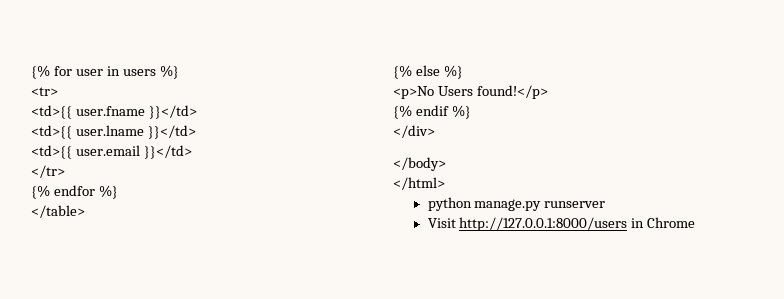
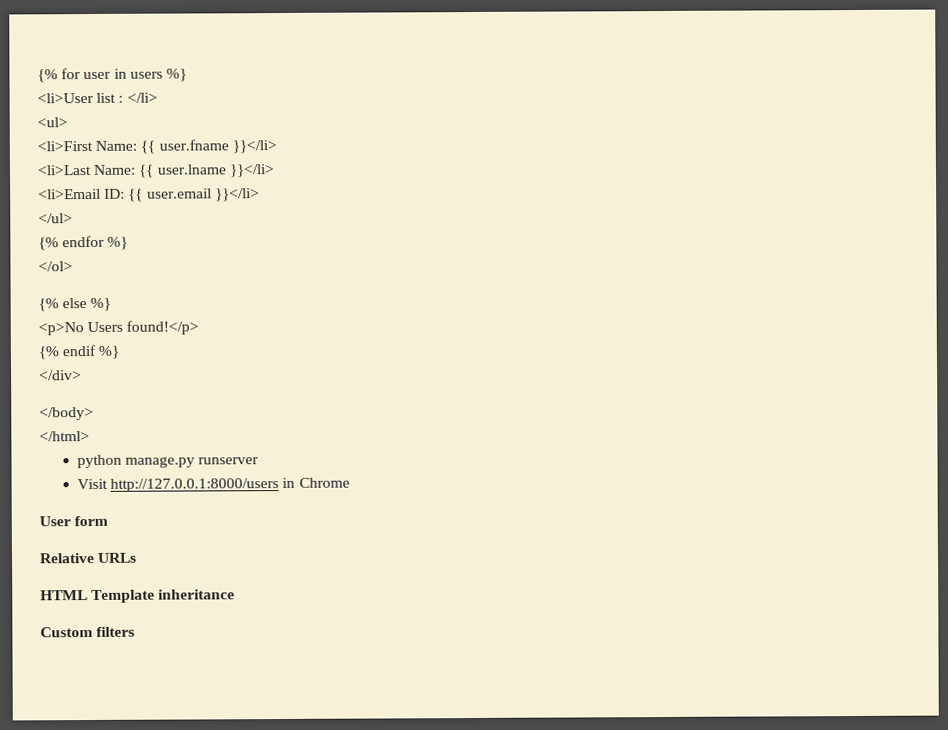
[31,87,58,96] [31,105,197,119] [31,125,196,139] [31,145,192,159] [31,165,65,178] <tr> // <td>{{ user.fname }}</td> // <td>{{ user.lname }}</td> // <td>{{ user.email }}</td> // </tr> -> [37,92,158,104] [37,117,68,128] [37,139,277,154] [37,164,275,178] [38,188,260,202] [38,213,73,224] <li>User list : </li> // <ul> // <li>First Name: {{ user.fname }}</li> // <li>Last Name: {{ user.lname }}</li> // <li>Email ID: {{ user.email }}</li> // </ul>
[31,205,85,218] </table> -> [38,261,73,272] </ol>
(696, 222) none -> [39,515,109,527] [39,552,138,564] [40,589,236,604] [40,626,136,638] // User form // Relative URLs // HTML Template inheritance // Custom filters

